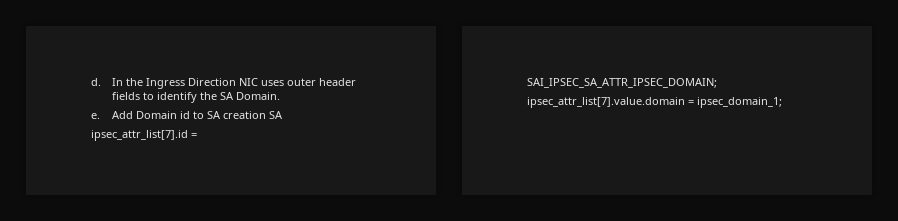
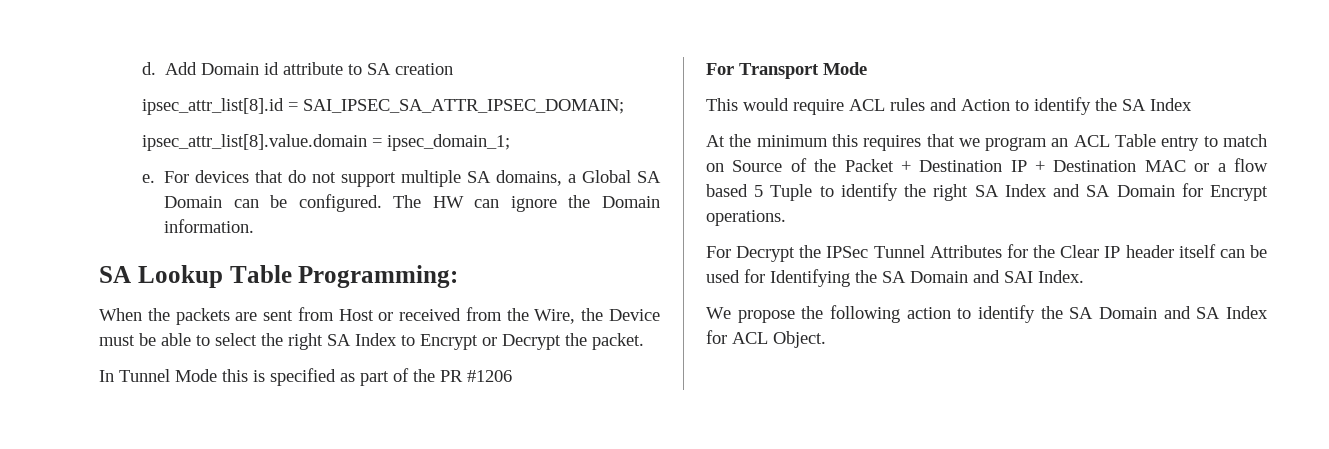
[112,78,357,89] [112,92,281,103] [90,111,284,119] [90,130,197,141] [526,78,717,88] [526,97,782,108] In the Ingress Direction NIC uses outer header fields to identify the SA Domain. // e. Add Domain id to SA creation SA // ipsec_attr_list[7].id = SAI_IPSEC_SA_ATTR_IPSEC_DOMAIN; // ipsec_attr_list[7].value.domain = ipsec_domain_1; -> [164,62,453,75] [141,98,624,115] [141,134,510,151] [141,170,662,187] [163,194,661,212] [163,219,254,233] [99,265,459,288] [99,307,660,325] [99,333,644,350] [99,368,512,386] [706,62,867,79] [706,97,1192,115] [706,134,1267,151] [706,158,1268,172] [706,183,1268,201] [706,210,786,226] [706,244,1267,262] [706,269,1084,287] [706,305,1268,323] [706,330,826,348] Add Domain id attribute to SA creation // ipsec_attr_list[8].id = SAI_IPSEC_SA_ATTR_IPSEC_DOMAIN; // ipsec_attr_list[8].value.domain = ipsec_domain_1; // e. For devices that do not support multiple SA domains, a Global SA Domain can be configured. The HW can ignore the Domain information. // SA Lookup Table Programming: // When the packets are sent from Host or received from the Wire, the Device must be able to select the right SA Index to Encrypt or Decrypt the packet. // In Tunnel Mode this is specified as part of the PR #1206 // For Transport Mode // This would require ACL rules and Action to identify the SA Index // At the minimum this requires that we program an ACL Table entry to match on Source of the Packet + Destination IP + Destination MAC or a flow based 5 Tuple to identify the right SA Index and SA Domain for Encrypt operations. // For Decrypt the IPSec Tunnel Attributes for the Clear IP header itself can be used for Identifying the SA Domain and SAI Index. // We propose the following action to identify the SA Domain and SA Index for ACL Object.

